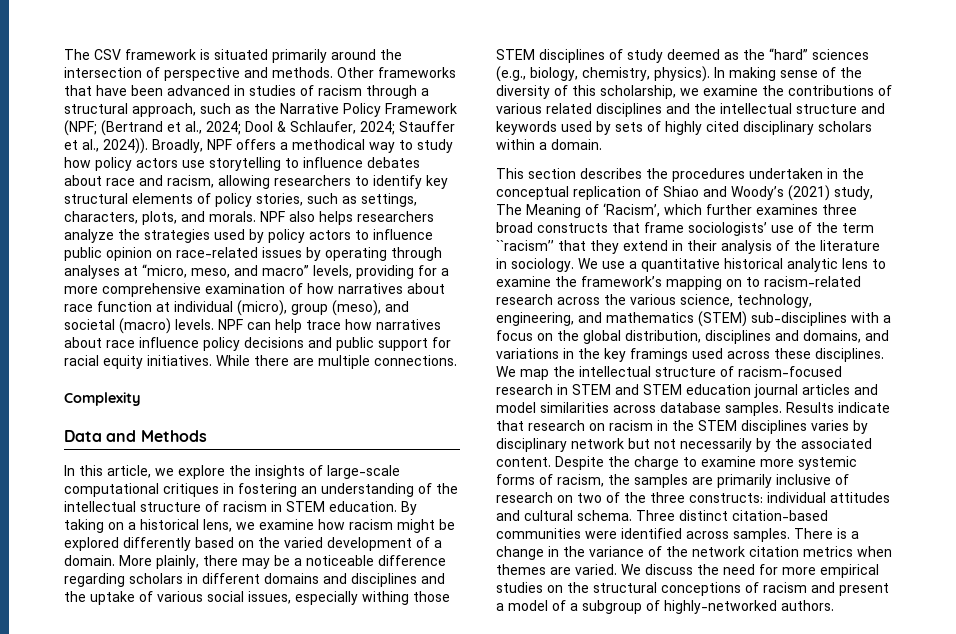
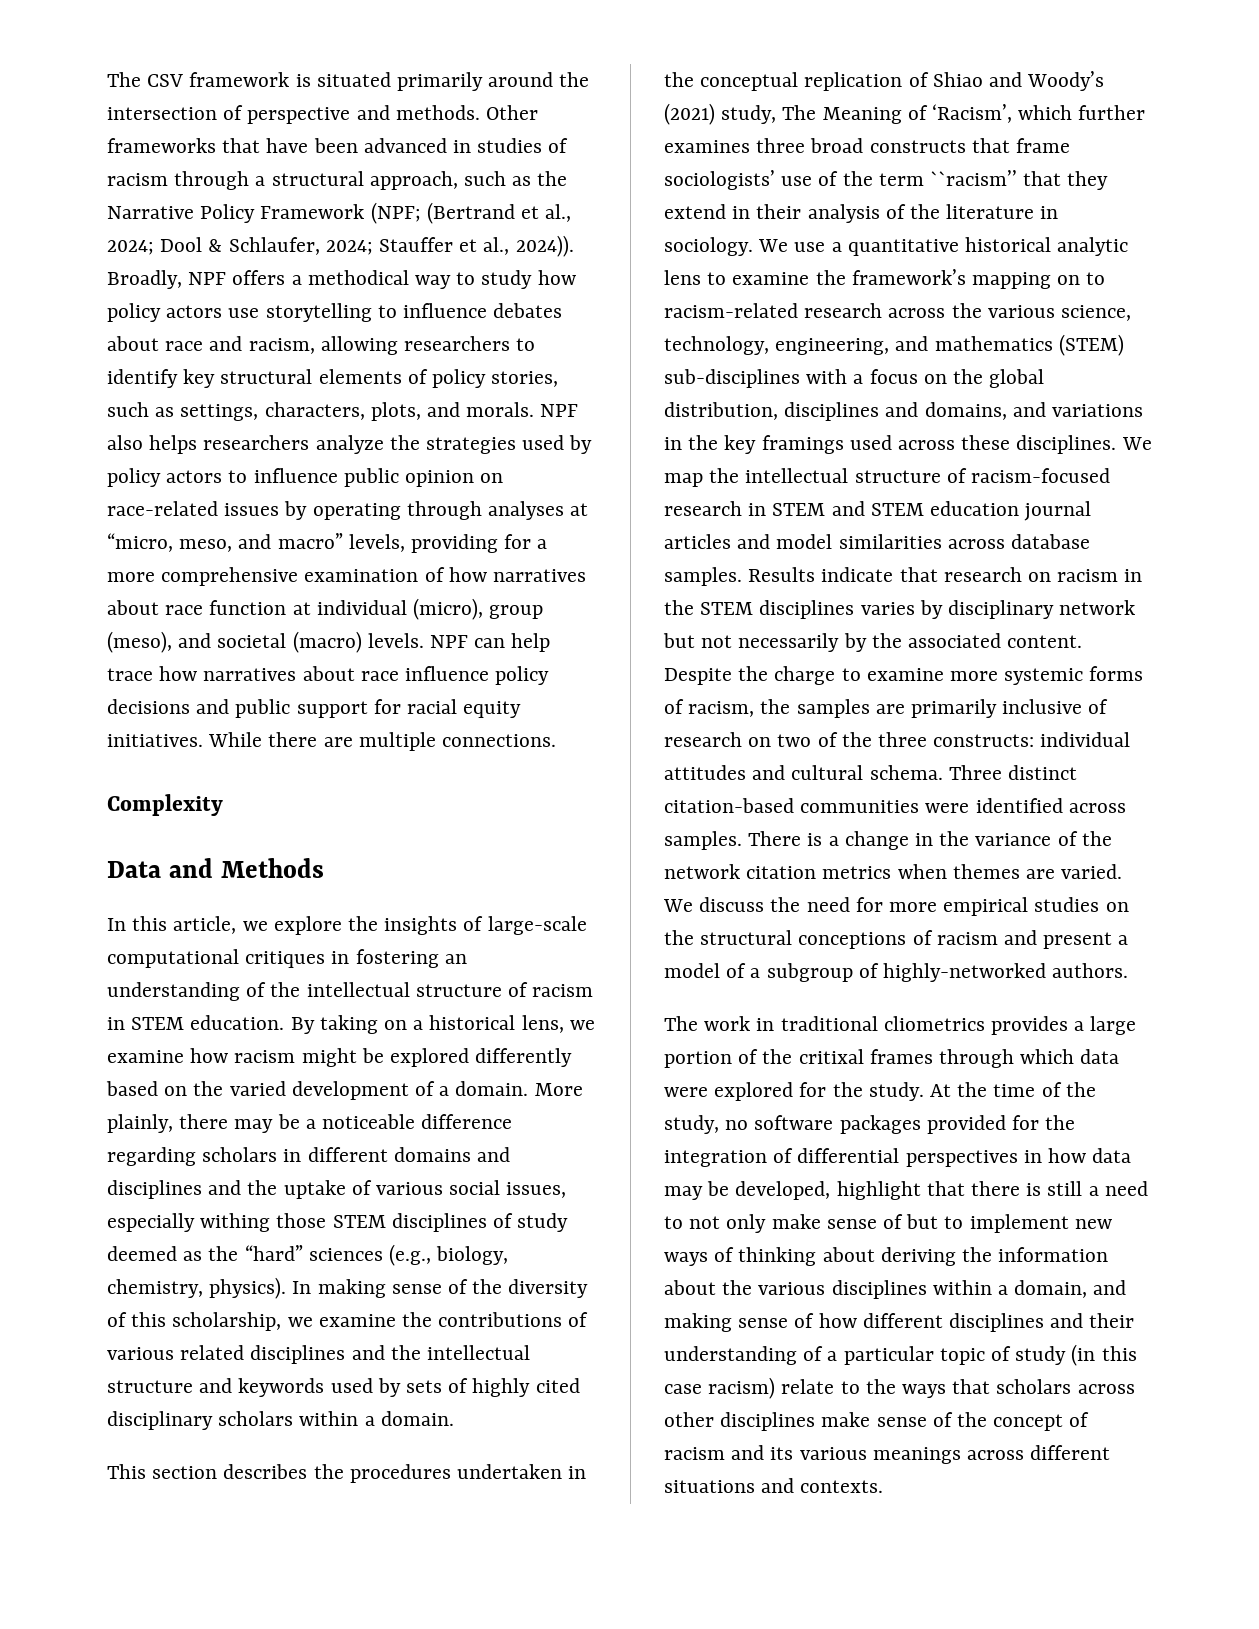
(834, 605) none -> [664,1016,1137,1035] [664,1049,1120,1068] [664,1082,1096,1101] [664,1115,1076,1134] [664,1148,1132,1167] [664,1181,1148,1200] [664,1214,1112,1233] [664,1247,1109,1266] [664,1280,1127,1299] [664,1313,1135,1332] [664,1344,1137,1366] [664,1377,1135,1399] [664,1412,1090,1431] [664,1445,1111,1464] [664,1478,884,1493] // The work in traditional cliometrics provides a large portion of the critixal frames through which data were explored for the study. At the time of the study, no software packages provided for the integration of differential perspectives in how data may be developed, highlight that there is still a need to not only make sense of but to implement new ways of thinking about deriving the information about the various disciplines within a domain, and making sense of how different disciplines and their understanding of a particular topic of study (in this case racism) relate to the ways that scholars across other disciplines make sense of the concept of racism and its various meanings across different situations and contexts.

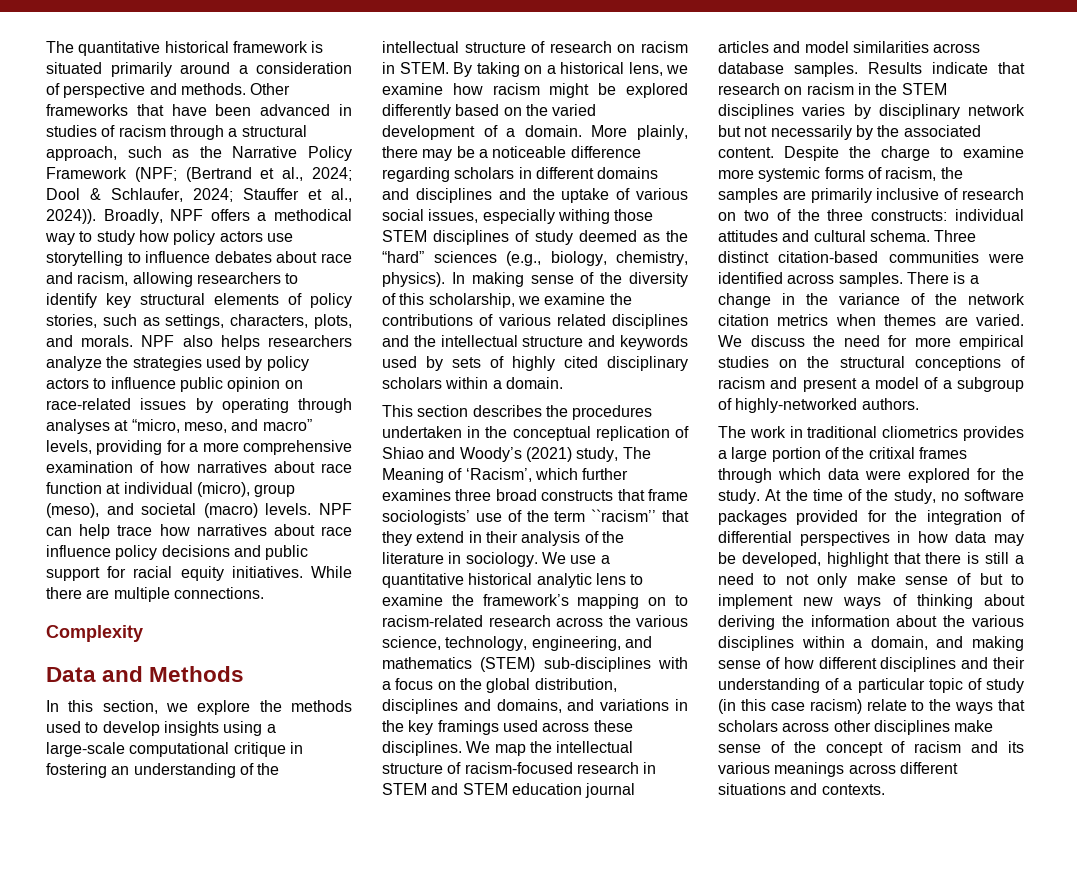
[107,72,184,87] The CSV -> [46,41,229,56] The quantitative historical
[559,72,590,87] [107,107,217,120] the intersection -> [238,62,352,74] a consideration
[173,916,237,934] article, -> [102,700,158,714] section,
[384,916,484,935] insights of -> [291,700,352,712] [46,721,276,736] methods used to develop insights using a
[245,951,326,968] critiques -> [233,742,286,757] critique
[532,984,594,997] [107,1015,285,1030] racism in STEM education. -> [549,41,688,53] [382,62,449,74] research on racism in STEM.

